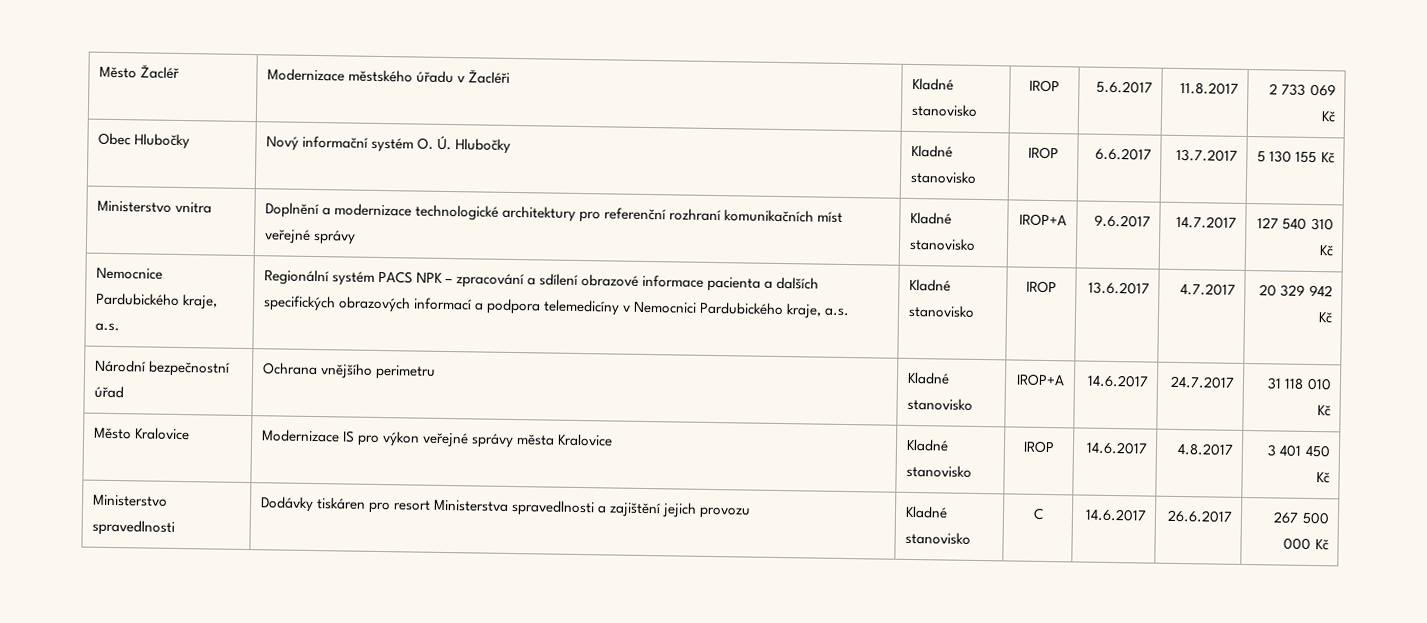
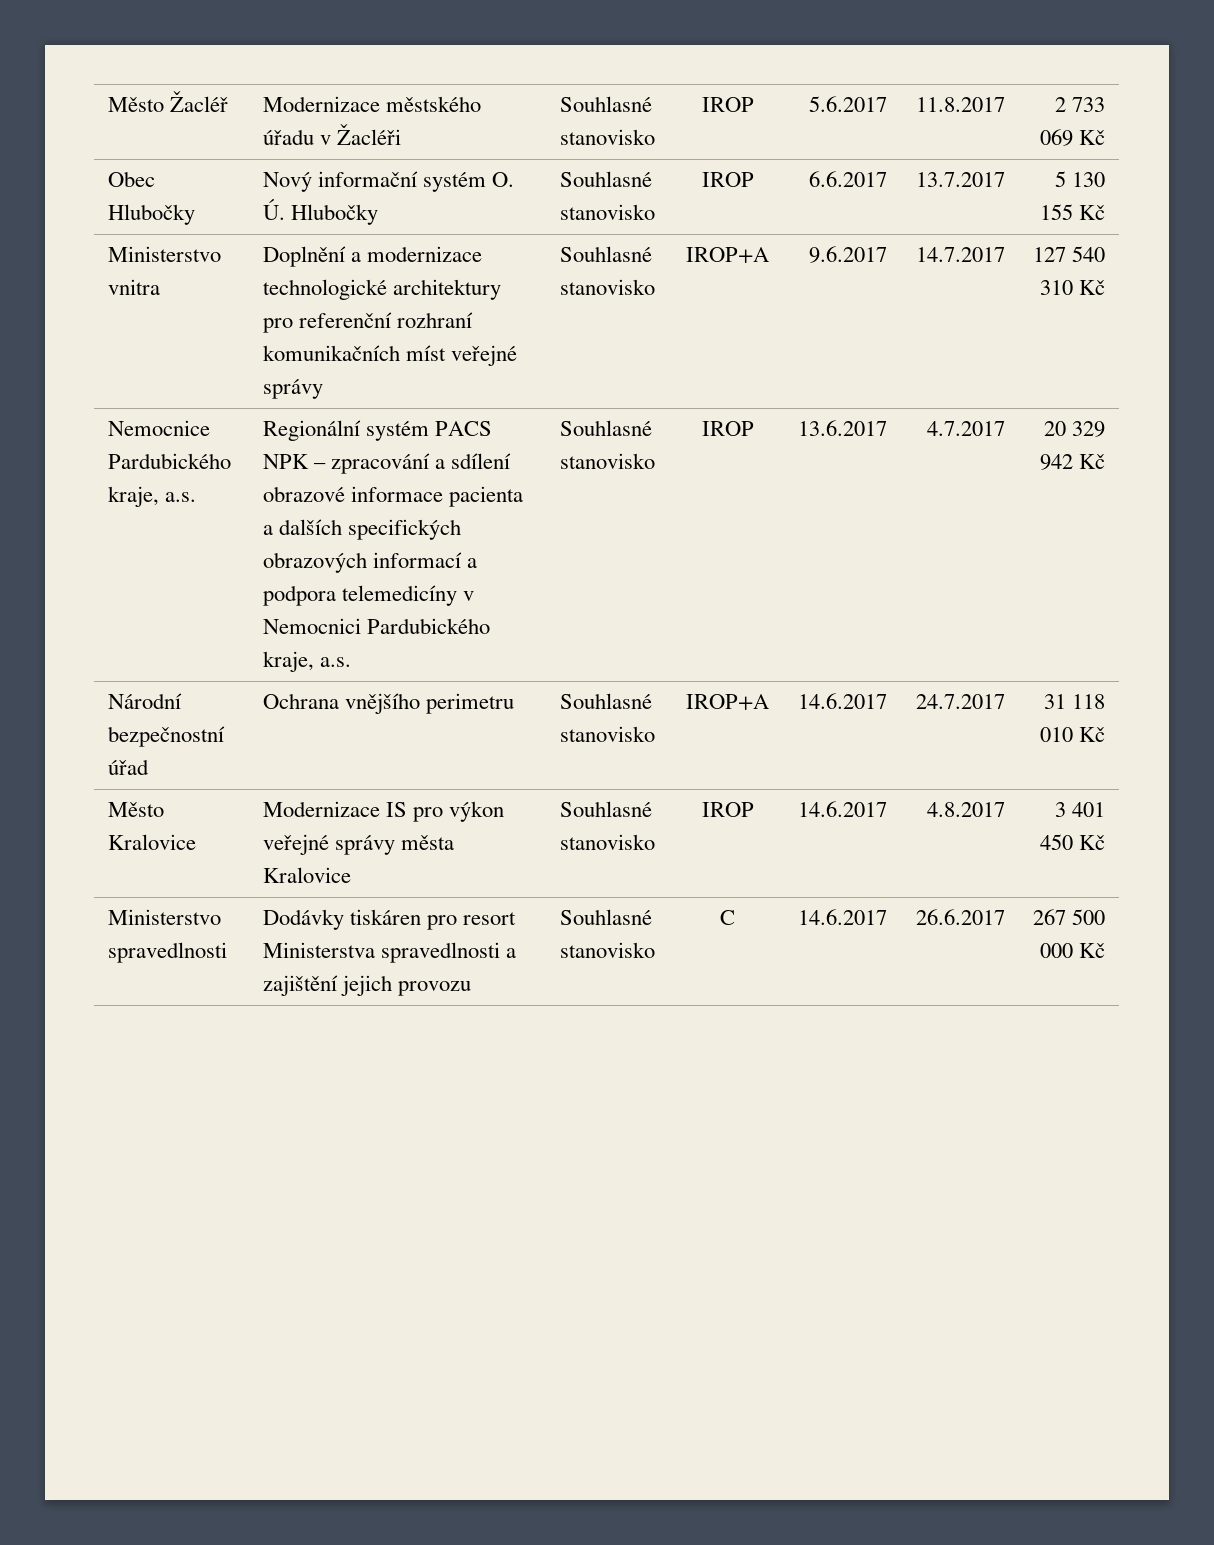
[911,77,954,91] Kladné -> [559,96,652,112] Souhlasné
[910,144,953,158] Kladné -> [559,171,652,187] Souhlasné
[909,211,952,225] Kladné -> [559,246,652,262] Souhlasné
[908,278,951,292] Kladné -> [559,420,652,436] Souhlasné
[906,371,950,385] Kladné -> [559,693,652,709] Souhlasné
[905,438,949,452] Kladné -> [559,801,652,817] Souhlasné
[904,505,948,519] Kladné -> [559,909,652,925] Souhlasné

